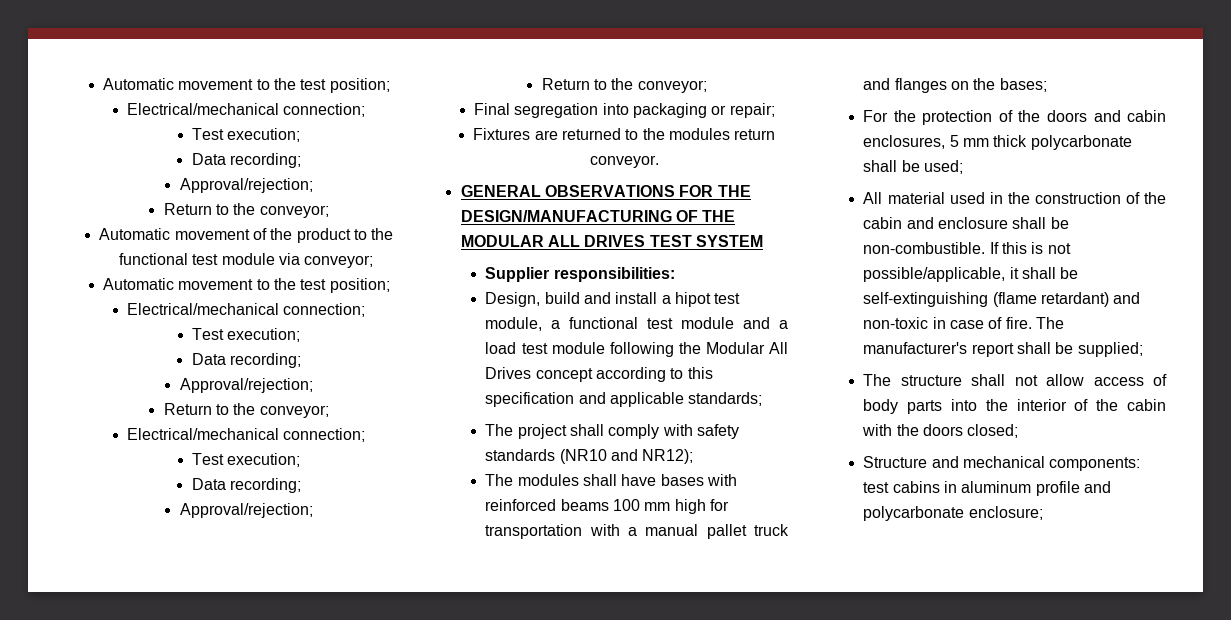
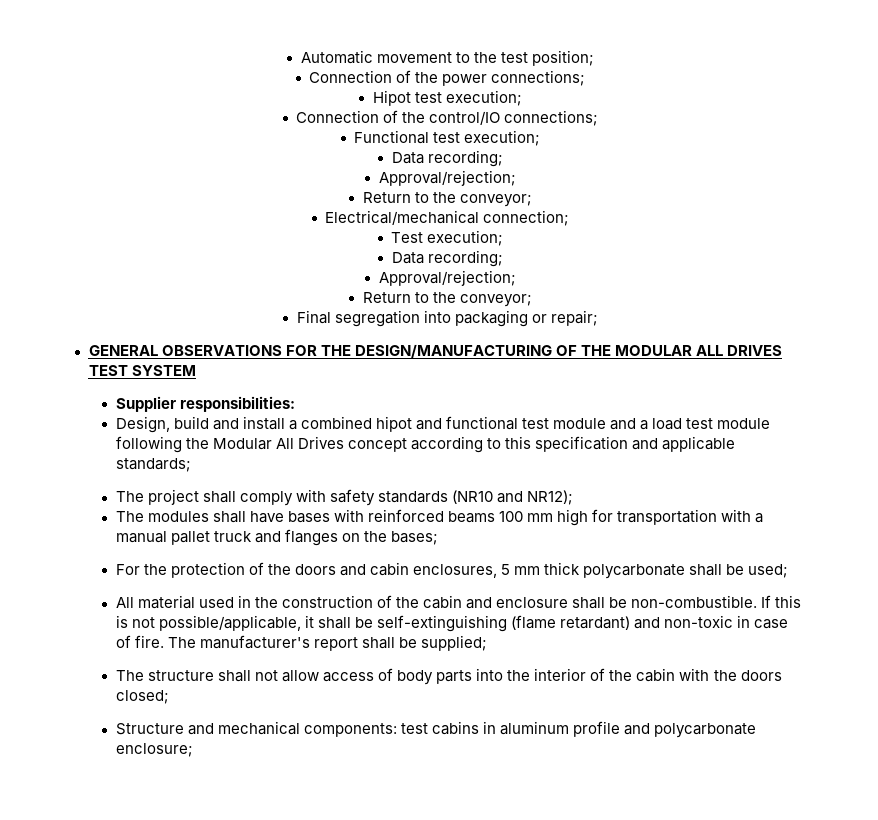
[103,78,390,93] [127,103,366,117] [192,128,301,142] [191,153,301,168] [179,178,313,193] [163,203,329,218] [99,228,394,243] [119,253,374,268] [103,278,390,293] [127,303,366,317] [192,328,225,340] Automatic movement to the test position; // Electrical/mechanical connection; // Test execution; // Data recording; // Approval/rejection; // Return to the conveyor; // Automatic movement of the product to the functional test module via conveyor; // Automatic movement to the test position; // Electrical/mechanical connection; // Test -> [300,50,594,66] [309,70,586,86] [372,90,522,106] [296,110,599,126] [354,130,461,144] Automatic movement to the test position; // Connection of the power connections; // Hipot test execution; // Connection of the control/IO connections; // Functional test
[473,128,776,140] [589,155,659,168] // Fixtures are returned to the modules return conveyor. -> (598, 318) none
[675,292,741,307] [485,317,561,331] hipot test module, a -> [300,416,443,432] combined hipot and

